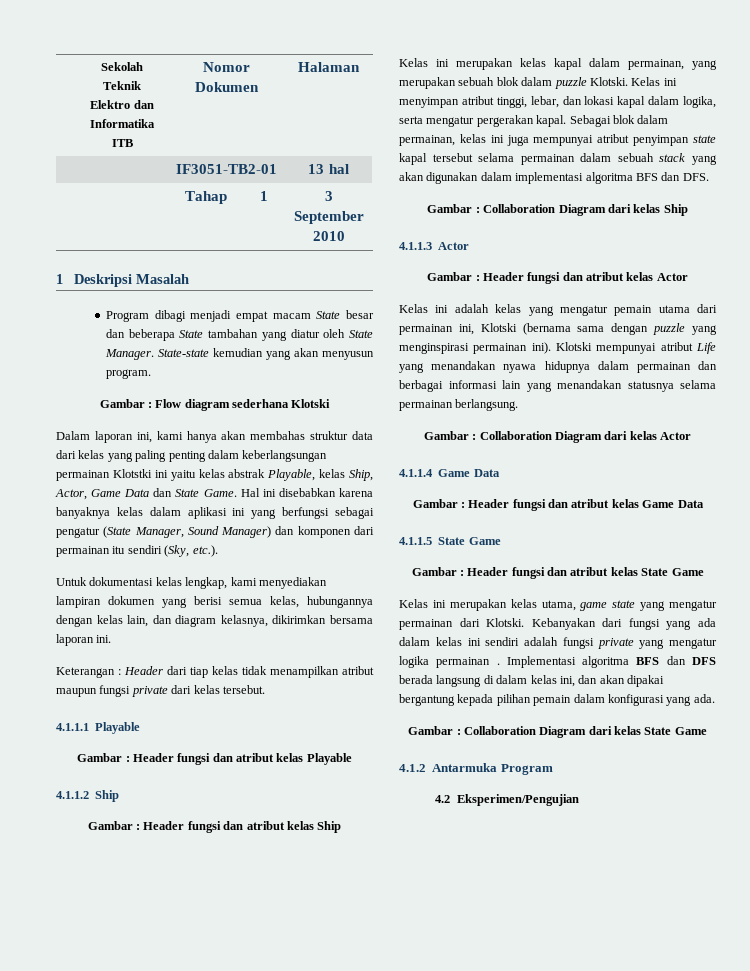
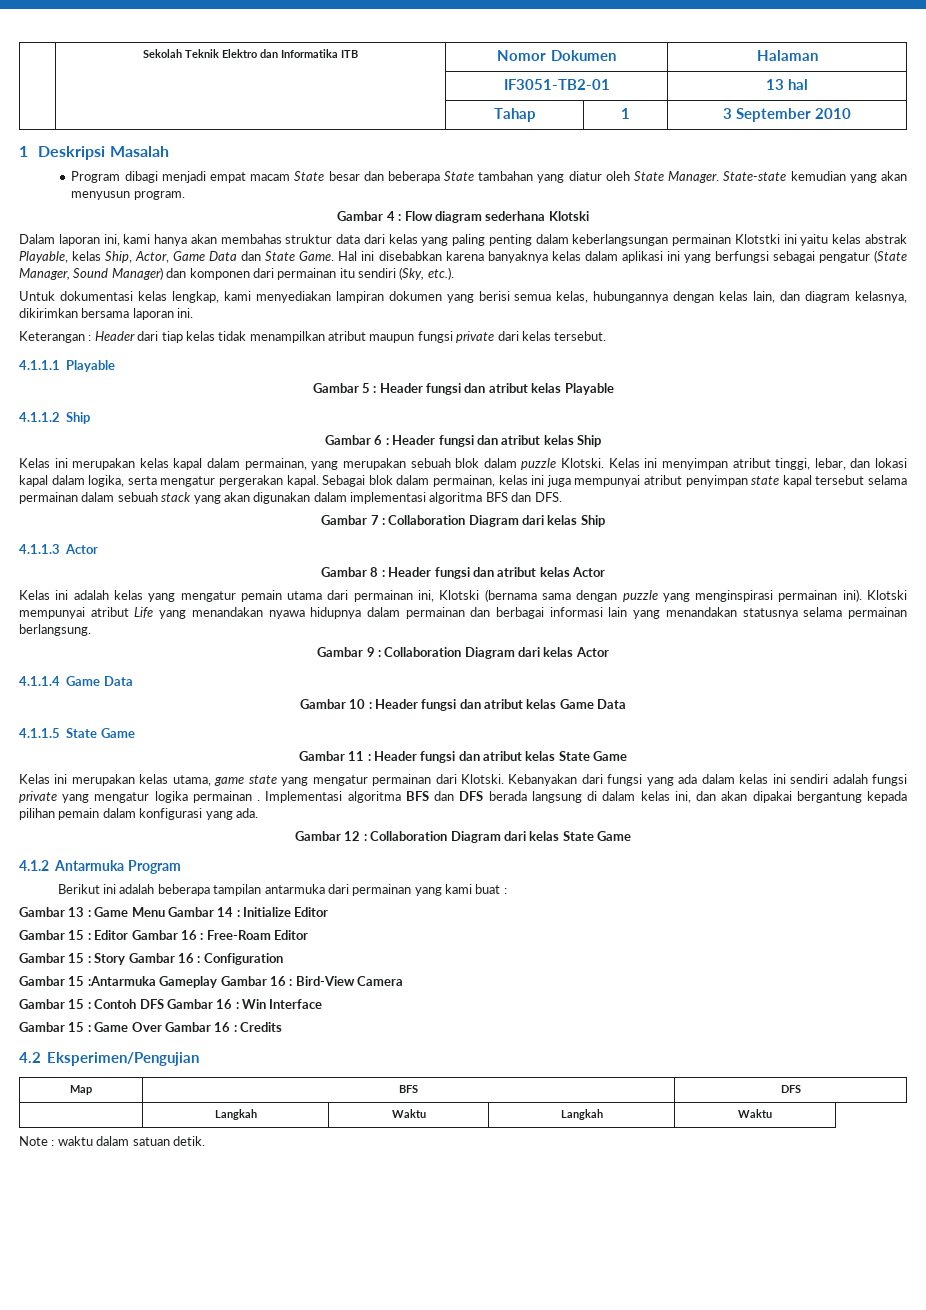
(145, 403) none -> [386,211,395,221] 4
(123, 757) none -> [361,383,370,393] 5
(133, 825) none -> [374,435,383,445] 6
(473, 208) none -> [370,515,379,525] 7
(473, 276) none -> [370,567,379,577] 8
(469, 435) none -> [366,647,375,657] 9
(458, 503) none -> [349,699,366,709] 10
(457, 571) none -> [348,751,365,761] 11
(454, 730) none -> [344,831,361,841] 12
[435,794,579,806] 4.2 Eksperimen/Pengujian -> [57,884,507,896] [19,907,329,917] [19,930,308,940] [19,953,283,965] [19,976,403,988] [19,999,323,1009] [19,1022,282,1032] [19,1052,200,1066] [70,1085,92,1095] [399,1085,418,1093] [780,1085,801,1093] [214,1109,257,1120] [391,1109,426,1118] [560,1109,603,1120] [738,1109,772,1118] [19,1136,205,1146] Berikut ini adalah beberapa tampilan antarmuka dari permainan yang kami buat : // Gambar 13 : Game Menu Gambar 14 : Initialize Editor // Gambar 15 : Editor Gambar 16 : Free-Roam Editor // Gambar 15 : Story Gambar 16 : Configuration // Gambar 15 :Antarmuka Gameplay Gambar 16 : Bird-View Camera // Gambar 15 : Contoh DFS Gambar 16 : Win Interface // Gambar 15 : Game Over Gambar 16 : Credits // 4.2 Eksperimen/Pengujian // Map | BFS | DFS // | Langkah | Waktu | Langkah | Waktu // Note : waktu dalam satuan detik.

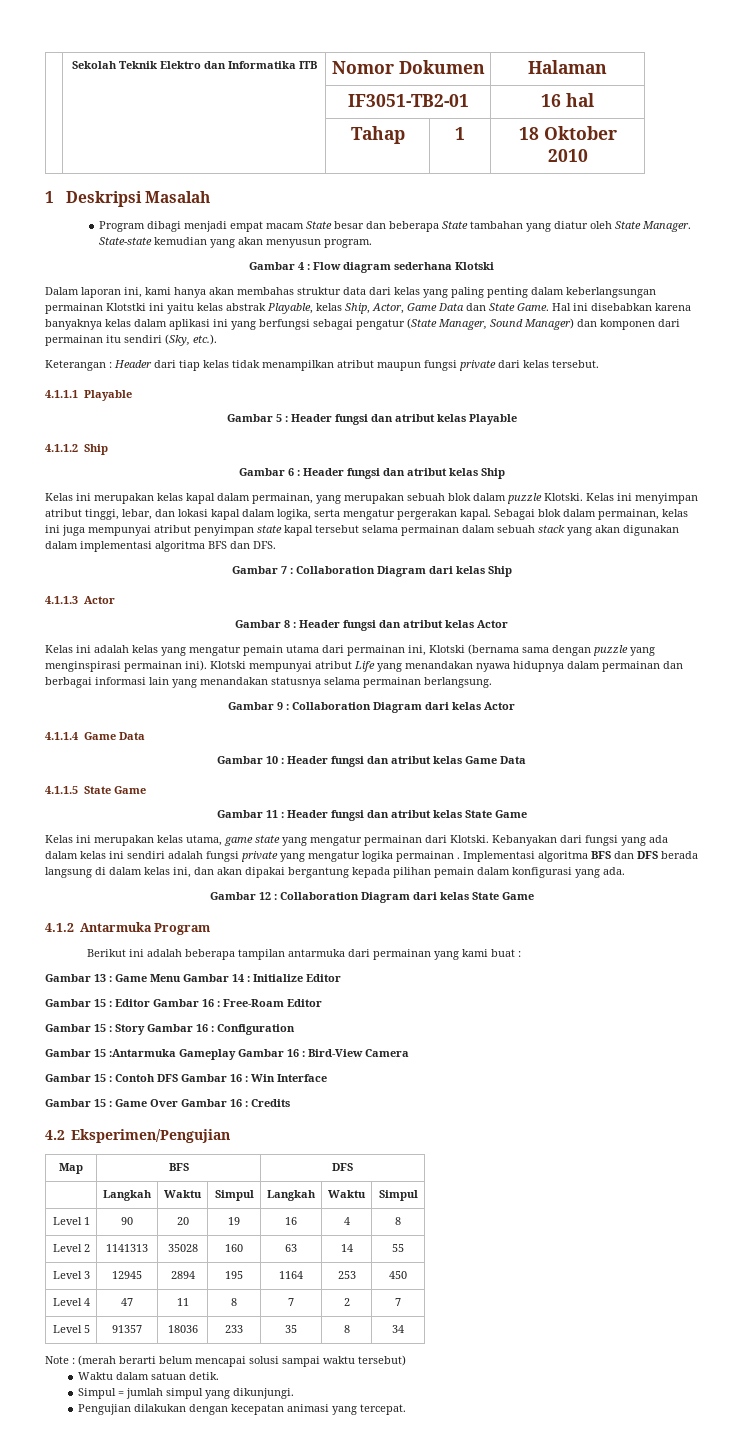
[765,79,784,90] 13 -> [541,94,561,107] 16
[722,108,811,122] 3 September -> [518,126,617,140] 18 Oktober
[19,291,908,303] [19,308,194,320] // Untuk dokumentasi kelas lengkap, kami menyediakan lampiran dokumen yang berisi semua kelas, hubungannya dengan kelas lain, dan diagram kelasnya, dikirimkan bersama laporan ini. -> (217, 339) none
[560,1109,603,1120] [738,1109,772,1118] [19,1136,205,1146] | Langkah | Waktu // Note : waktu dalam satuan detik. -> [214,1190,254,1201] [267,1190,316,1201] [328,1190,366,1198] [378,1190,418,1201] [52,1217,90,1225] [121,1217,133,1225] [176,1217,189,1225] [228,1217,240,1225] [285,1217,297,1225] [343,1217,350,1225] [395,1217,401,1225] [52,1244,90,1252] [106,1244,148,1252] [167,1244,198,1252] [225,1244,243,1252] [285,1244,297,1252] [340,1244,353,1252] [392,1244,404,1252] [52,1271,90,1279] [112,1271,142,1279] [170,1271,195,1279] [225,1271,243,1279] [279,1271,303,1279] [337,1271,356,1279] [389,1271,407,1279] [52,1298,90,1306] [121,1298,133,1306] [176,1298,189,1306] [231,1298,237,1306] [288,1298,294,1306] [343,1298,350,1306] [395,1298,401,1306] [52,1325,90,1333] [112,1325,142,1333] [167,1325,198,1333] [225,1325,243,1333] [285,1325,297,1333] [343,1325,350,1333] [392,1325,404,1333] [45,1355,406,1367] [78,1372,220,1380] [78,1388,295,1399] [78,1404,407,1415] | Simpul | Langkah | Waktu | Simpul // Level 1 | 90 | 20 | 19 | 16 | 4 | 8 // Level 2 | 1141313 | 35028 | 160 | 63 | 14 | 55 // Level 3 | 12945 | 2894 | 195 | 1164 | 253 | 450 // Level 4 | 47 | 11 | 8 | 7 | 2 | 7 // Level 5 | 91357 | 18036 | 233 | 35 | 8 | 34 // Note : (merah berarti belum mencapai solusi sampai waktu tersebut) // Waktu dalam satuan detik. // Simpul = jumlah simpul yang dikunjungi. // Pengujian dilakukan dengan kecepatan animasi yang tercepat.

